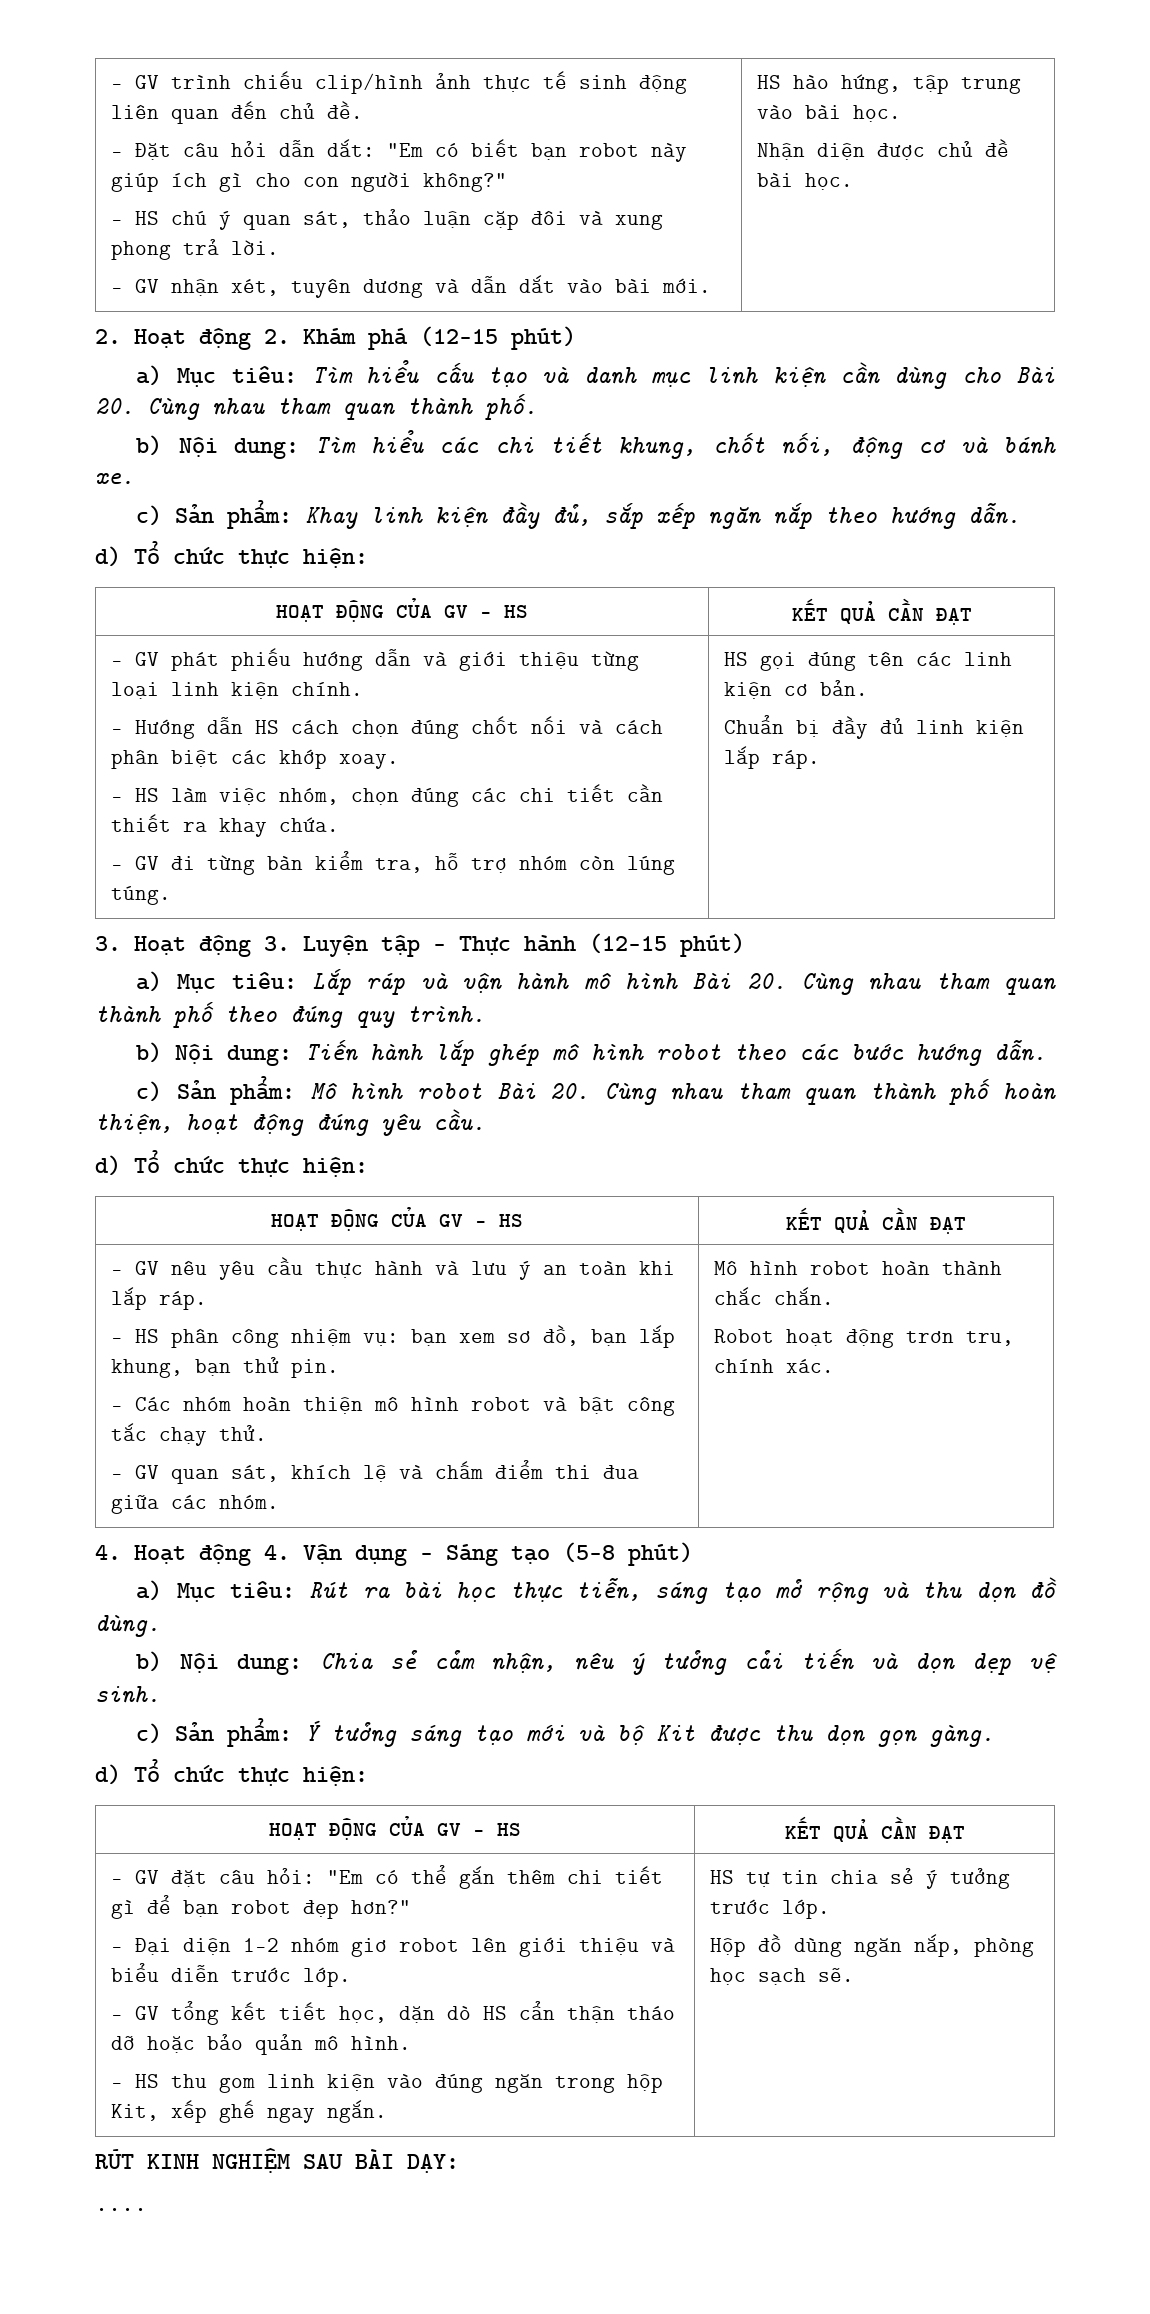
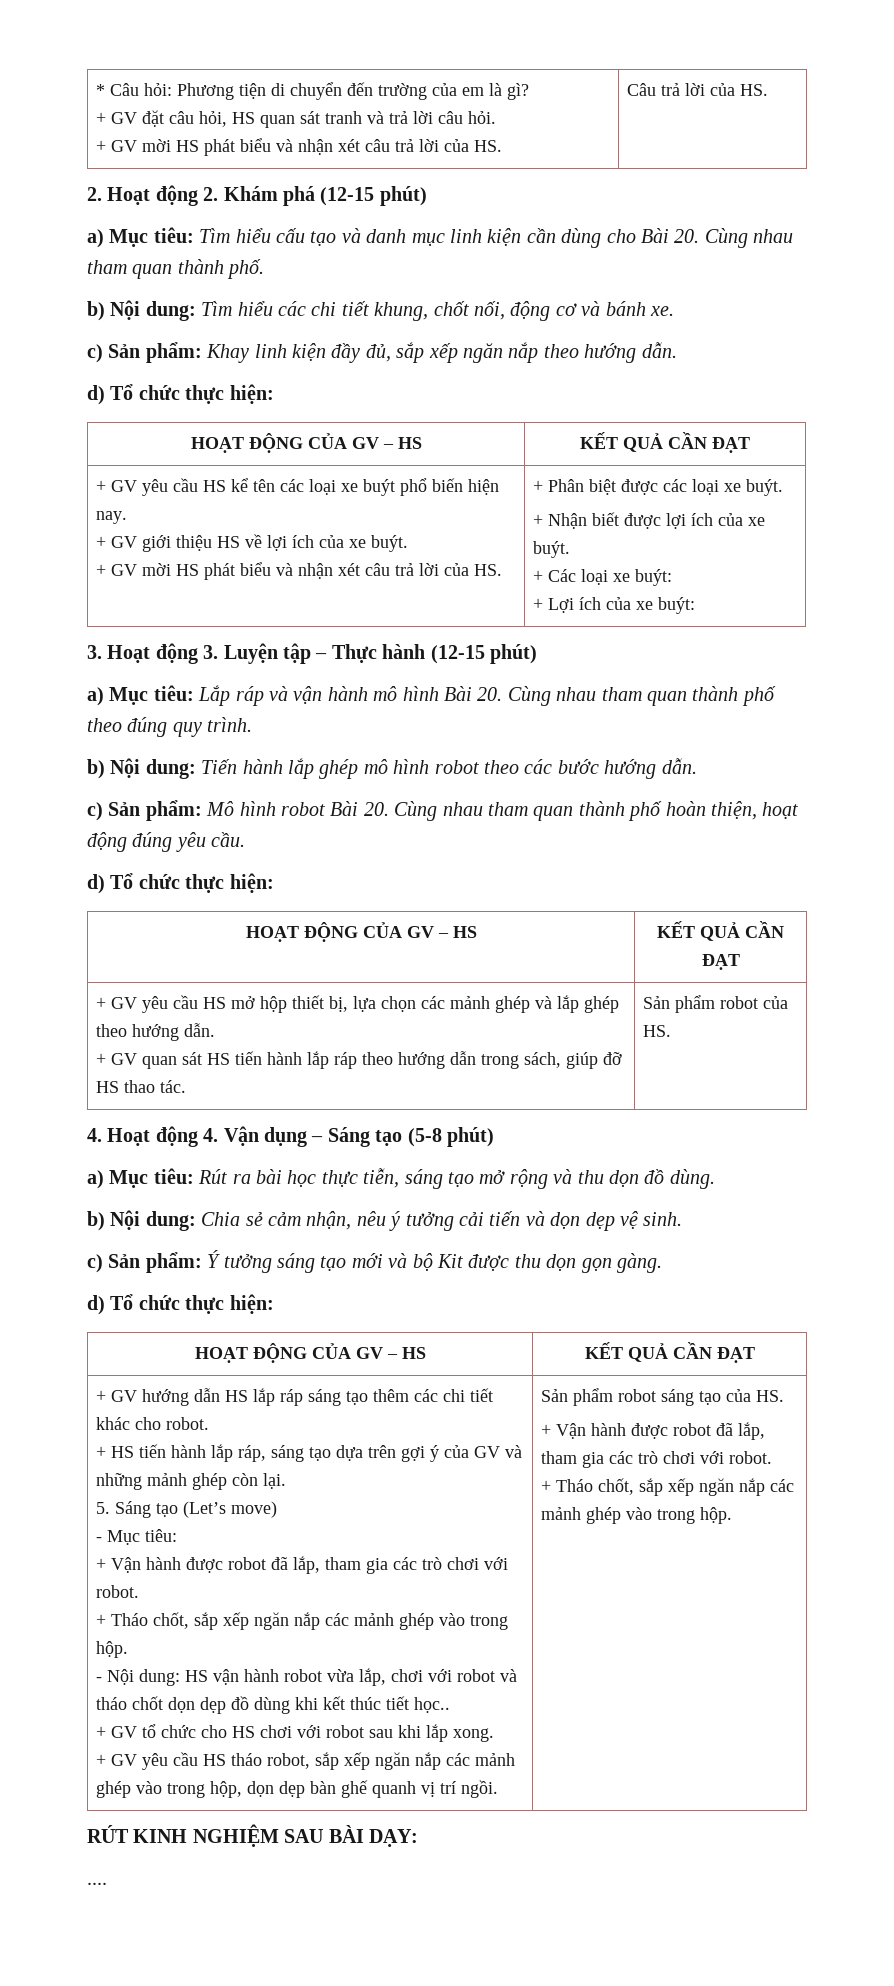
[111,71,688,94] [111,101,364,124] [111,139,688,162] [111,172,508,192] [111,209,664,230] [111,239,280,260] [111,275,712,298] [757,74,1022,94] [757,105,902,122] [757,139,1010,160] [757,173,854,190] - GV trình chiếu clip/hình ảnh thực tế sinh động liên quan đến chủ đề. // - Đặt câu hỏi dẫn dắt: "Em có biết bạn robot này giúp ích gì cho con người không?" // - HS chú ý quan sát, thảo luận cặp đôi và xung phong trả lời. // - GV nhận xét, tuyên dương và dẫn dắt vào bài mới. | HS hào hứng, tập trung vào bài học. // Nhận diện được chủ đề bài học. -> [95,82,529,100] [95,110,496,128] [95,138,502,156] [626,83,768,96] * Câu hỏi: Phương tiện di chuyển đến trường của em là gì? // + GV đặt câu hỏi, HS quan sát tranh và trả lời câu hỏi. // + GV mời HS phát biểu và nhận xét câu trả lời của HS. | Câu trả lời của HS.
[111,648,640,671] [111,682,364,699] [111,716,664,739] [111,749,400,769] [111,784,664,807] [111,814,340,837] [111,851,676,875] [111,886,172,905] [724,651,1013,671] [724,680,869,699] [724,715,1025,739] [724,746,821,769] - GV phát phiếu hướng dẫn và giới thiệu từng loại linh kiện chính. // - Hướng dẫn HS cách chọn đúng chốt nối và cách phân biệt các khớp xoay. // - HS làm việc nhóm, chọn đúng các chi tiết cần thiết ra khay chứa. // - GV đi từng bàn kiểm tra, hỗ trợ nhóm còn lúng túng. | HS gọi đúng tên các linh kiện cơ bản. // Chuẩn bị đầy đủ linh kiện lắp ráp. -> [95,478,499,496] [95,511,127,524] [95,534,408,552] [95,562,502,580] [532,479,783,496] [532,512,765,529] [532,541,570,558] [532,569,672,586] [532,597,695,614] + GV yêu cầu HS kể tên các loại xe buýt phổ biến hiện nay. // + GV giới thiệu HS về lợi ích của xe buýt. // + GV mời HS phát biểu và nhận xét câu trả lời của HS. | + Phân biệt được các loại xe buýt. // + Nhận biết được lợi ích của xe buýt. // + Các loại xe buýt: // + Lợi ích của xe buýt:
[111,1257,676,1280] [111,1287,208,1310] [111,1325,676,1348] [111,1357,340,1378] [111,1396,676,1416] [111,1423,268,1446] [111,1460,640,1484] [111,1495,280,1514] [714,1260,1003,1275] [714,1287,835,1305] [714,1329,1015,1348] [714,1359,835,1373] - GV nêu yêu cầu thực hành và lưu ý an toàn khi lắp ráp. // - HS phân công nhiệm vụ: bạn xem sơ đồ, bạn lắp khung, bạn thử pin. // - Các nhóm hoàn thiện mô hình robot và bật công tắc chạy thử. // - GV quan sát, khích lệ và chấm điểm thi đua giữa các nhóm. | Mô hình robot hoàn thành chắc chắn. // Robot hoạt động trơn tru, chính xác. -> [95,995,619,1013] [95,1023,215,1041] [95,1051,622,1069] [95,1080,186,1093] [642,995,788,1013] [642,1025,671,1037] + GV yêu cầu HS mở hộp thiết bị, lựa chọn các mảnh ghép và lắp ghép theo hướng dẫn. // + GV quan sát HS tiến hành lắp ráp theo hướng dẫn trong sách, giúp đỡ HS thao tác. | Sản phẩm robot của HS.
[111,1865,664,1889] [111,1895,412,1919] [111,1937,676,1957] [111,1963,352,1987] [111,2001,676,2025] [111,2034,412,2055] [111,2074,664,2093] [111,2100,388,2123] [710,1868,1011,1889] [710,1899,831,1919] [710,1934,1035,1957] [710,1968,855,1985] - GV đặt câu hỏi: "Em có thể gắn thêm chi tiết gì để bạn robot đẹp hơn?" // - Đại diện 1-2 nhóm giơ robot lên giới thiệu và biểu diễn trước lớp. // - GV tổng kết tiết học, dặn dò HS cẩn thận tháo dỡ hoặc bảo quản mô hình. // - HS thu gom linh kiện vào đúng ngăn trong hộp Kit, xếp ghế ngay ngắn. | HS tự tin chia sẻ ý tưởng trước lớp. // Hộp đồ dùng ngăn nắp, phòng học sạch sẽ. -> [95,1388,493,1406] [95,1417,209,1430] [95,1444,522,1462] [95,1473,286,1490] [95,1501,277,1518] [95,1529,177,1545] [95,1556,508,1574] [95,1585,139,1598] [95,1612,508,1630] [95,1641,128,1658] [95,1668,517,1686] [95,1696,450,1714] [95,1724,494,1742] [95,1752,515,1770] [95,1780,498,1798] [540,1388,784,1406] [540,1422,765,1440] [540,1451,772,1468] [540,1478,794,1496] [540,1507,732,1524] + GV hướng dẫn HS lắp ráp sáng tạo thêm các chi tiết khác cho robot. // + HS tiến hành lắp ráp, sáng tạo dựa trên gợi ý của GV và những mảnh ghép còn lại. // 5. Sáng tạo (Let’s move) // - Mục tiêu: // + Vận hành được robot đã lắp, tham gia các trò chơi với robot. // + Tháo chốt, sắp xếp ngăn nắp các mảnh ghép vào trong hộp. // - Nội dung: HS vận hành robot vừa lắp, chơi với robot và tháo chốt dọn dẹp đồ dùng khi kết thúc tiết học.. // + GV tổ chức cho HS chơi với robot sau khi lắp xong. // + GV yêu cầu HS tháo robot, sắp xếp ngăn nắp các mảnh ghép vào trong hộp, dọn dẹp bàn ghế quanh vị trí ngồi. | Sản phẩm robot sáng tạo của HS. // + Vận hành được robot đã lắp, tham gia các trò chơi với robot. // + Tháo chốt, sắp xếp ngăn nắp các mảnh ghép vào trong hộp.

